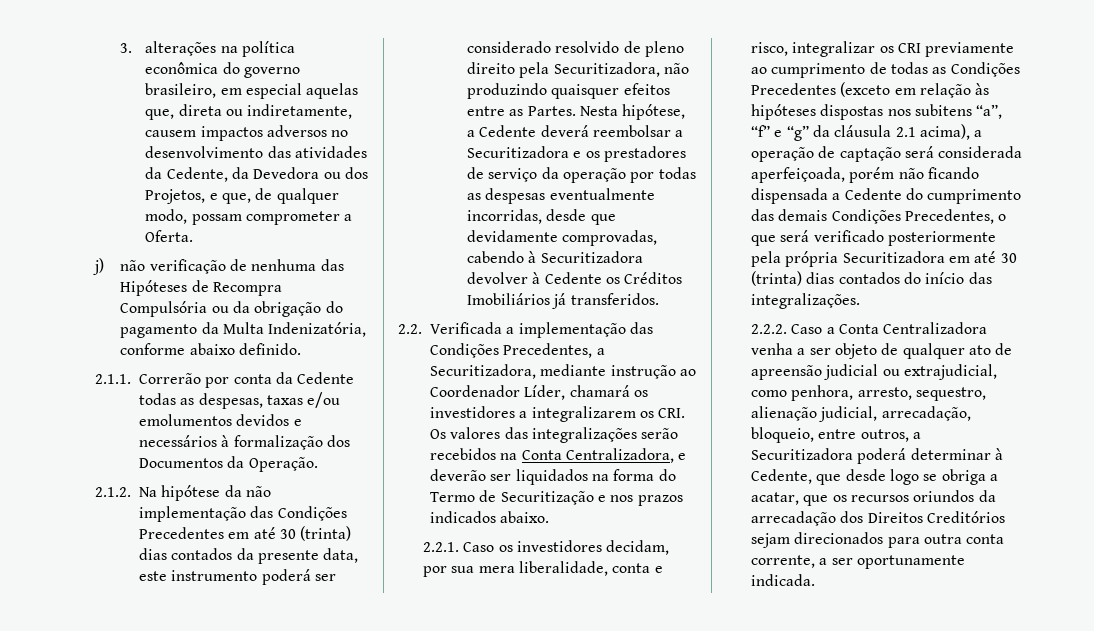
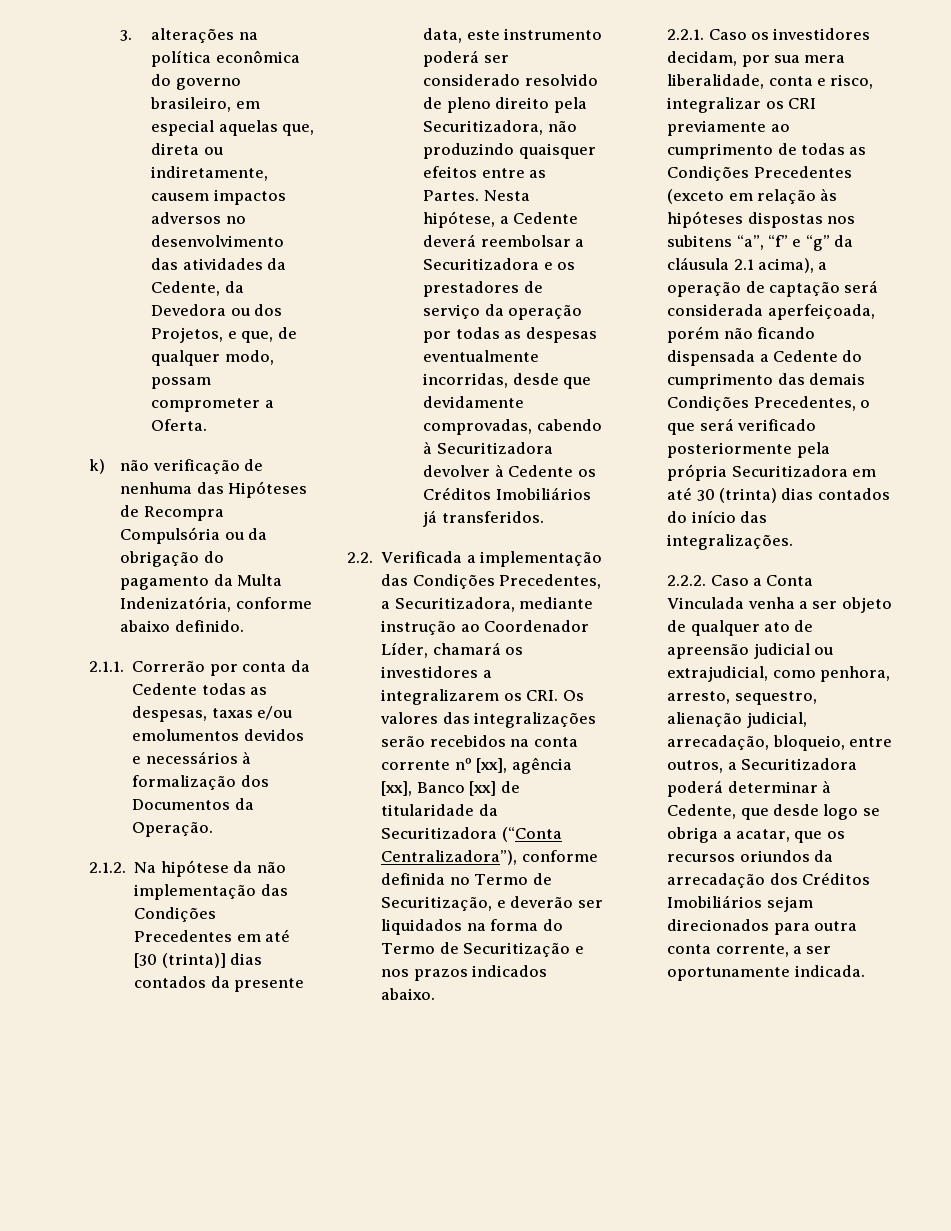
[93,258,105,275] j) -> [89,459,106,474] k)
[280,526,352,541] 30 (trinta) -> [134,953,226,968] [30 (trinta)]
[521,448,674,463] Conta Centralizadora, -> [533,737,578,747] [381,757,572,774] [381,781,520,796] [381,804,498,816] [381,827,562,842] [381,850,598,865] [381,873,552,885] [381,896,493,911] conta corrente nº [xx], agência [xx], Banco [xx] de titularidade da Securitizadora (“Conta Centralizadora”), conforme definida no Termo de Securitização,
[883,322,988,334] Centralizadora -> [667,597,745,609] Vinculada
[867,511,1006,523] Direitos Creditórios -> [802,872,871,885] [667,895,763,908] Créditos Imobiliários

